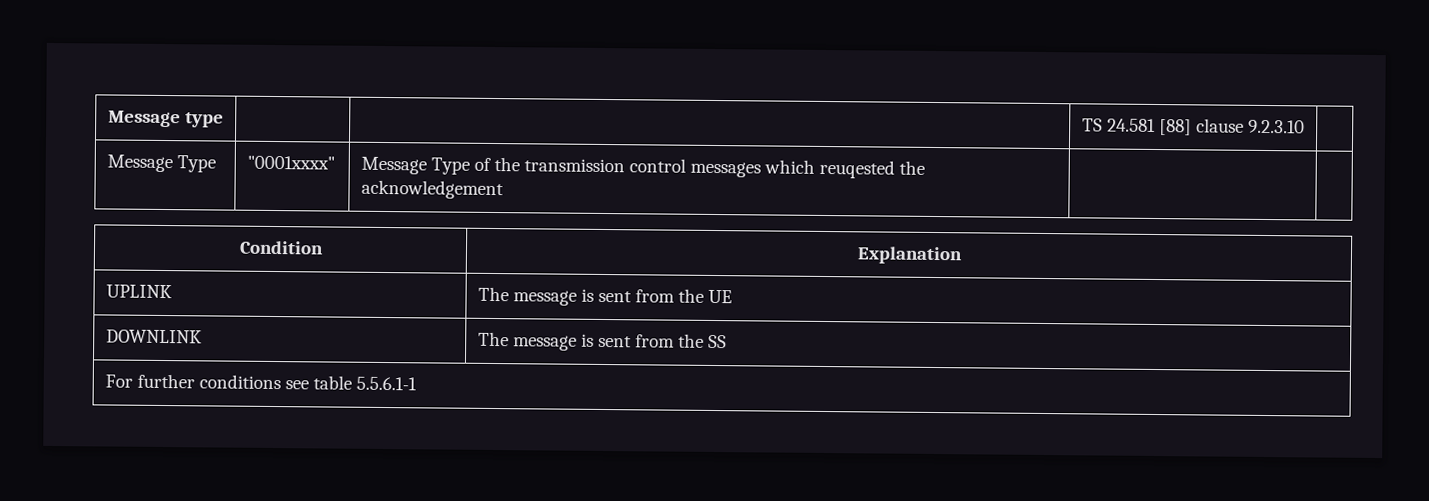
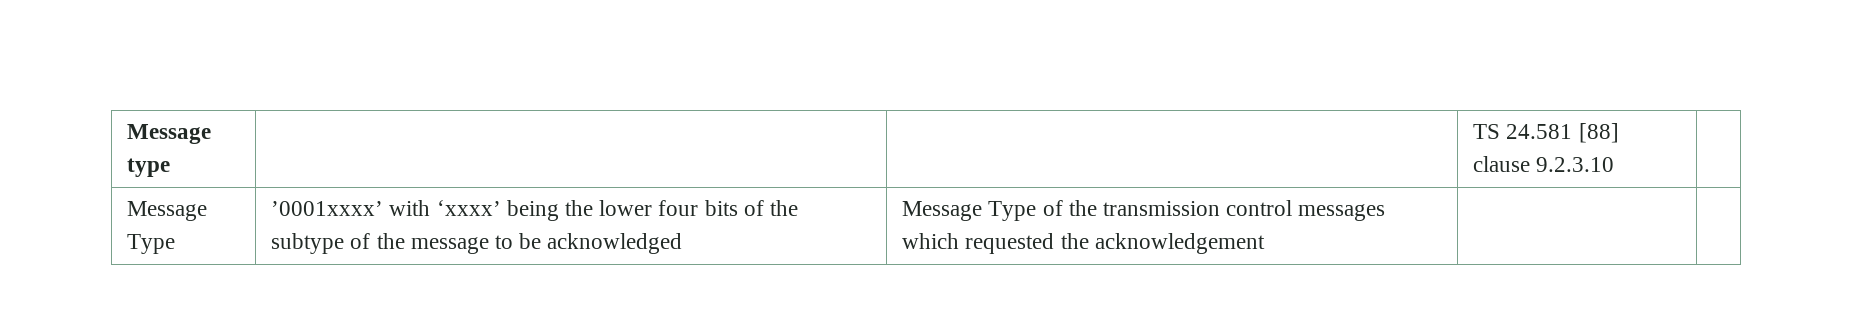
[246,155,335,170] "0001xxxx" -> [271,200,799,221] [271,233,683,254] ’0001xxxx’ with ‘xxxx’ being the lower four bits of the subtype of the message to be acknowledged
[818,159,895,179] reuqested -> [965,233,1055,254] requested
[238,240,324,255] [856,246,963,265] [105,284,172,299] [477,286,732,306] [105,329,202,344] [477,331,727,351] [104,373,417,391] // Condition | Explanation // UPLINK | The message is sent from the UE // DOWNLINK | The message is sent from the SS // For further conditions see table 5.5.6.1-1 -> (1265, 243) none

